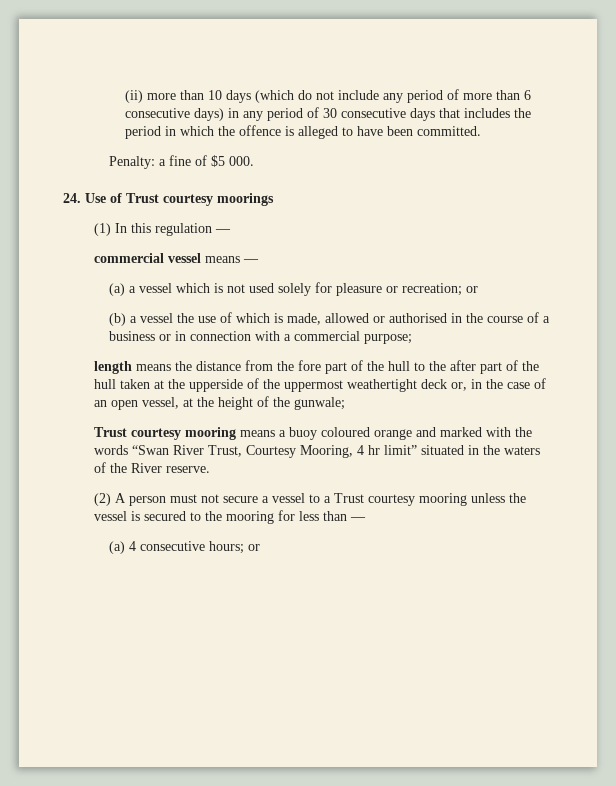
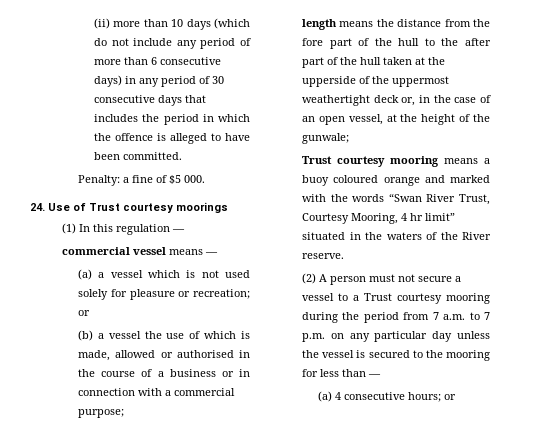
(467, 499) none -> [302,312,490,323] [302,331,453,342] during the period from 7 a.m. to 7 p.m. on any particular day

